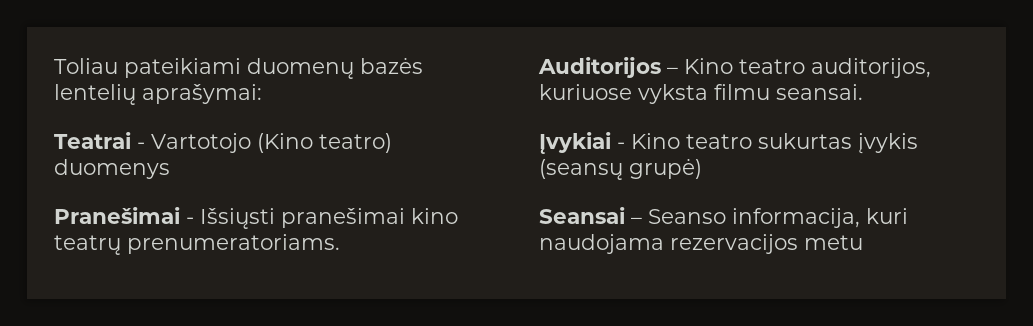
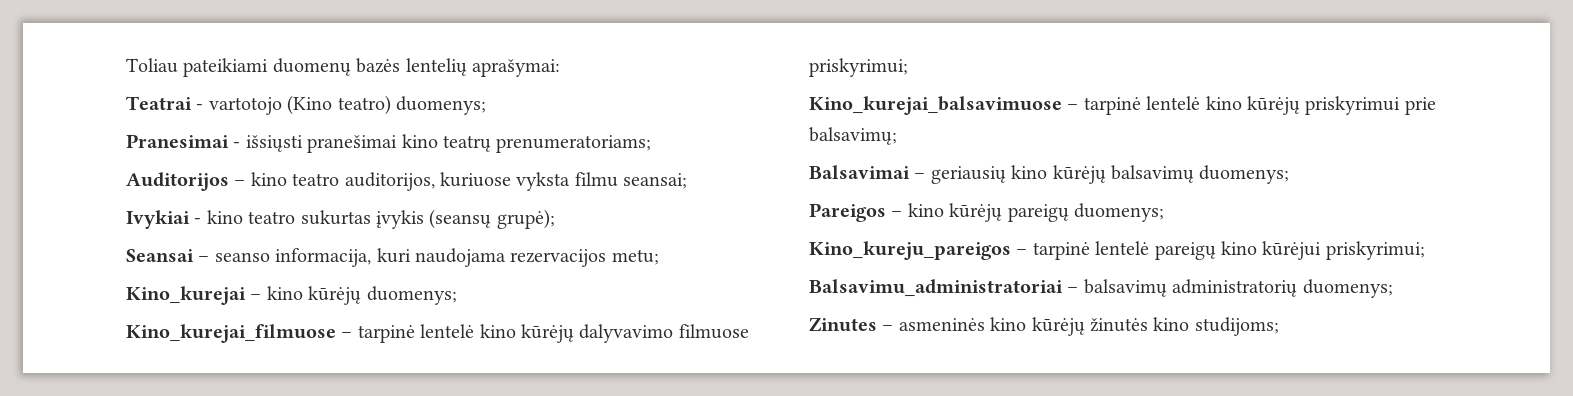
[151,133,251,153] Vartotojo -> [208,97,282,115] vartotojo
[54,159,170,179] [54,207,275,229] duomenys // Pranešimai - Išsiųsti -> [396,96,486,115] [126,134,303,152] duomenys; // Pranesimai - išsiųsti
[127,234,340,254] prenumeratoriams. -> [496,135,652,153] prenumeratoriams;
[684,58,733,74] Kino -> [250,172,287,186] kino
[776,84,863,100] [539,132,680,154] seansai. // Įvykiai - Kino -> [623,173,688,189] [126,210,243,229] seansai; // Ivykiai - kino
[629,158,702,179] grupė) -> [496,209,555,229] grupė);
[648,209,726,224] Seanso -> [214,252,270,262] seanso
[804,235,863,250] metu -> [611,249,659,265] [126,286,457,305] [126,324,749,343] [809,58,908,77] [809,96,1436,115] [809,127,897,145] [809,165,1290,184] [809,203,1164,222] [809,241,1425,260] [809,279,1393,298] [809,317,1279,336] metu; // Kino_kurejai – kino kūrėjų duomenys; // Kino_kurejai_filmuose – tarpinė lentelė kino kūrėjų dalyvavimo filmuose priskyrimui; // Kino_kurejai_balsavimuose – tarpinė lentelė kino kūrėjų priskyrimui prie balsavimų; // Balsavimai – geriausių kino kūrėjų balsavimų duomenys; // Pareigos – kino kūrėjų pareigų duomenys; // Kino_kureju_pareigos – tarpinė lentelė pareigų kino kūrėjui priskyrimui; // Balsavimu_administratoriai – balsavimų administratorių duomenys; // Zinutes – asmeninės kino kūrėjų žinutės kino studijoms;

